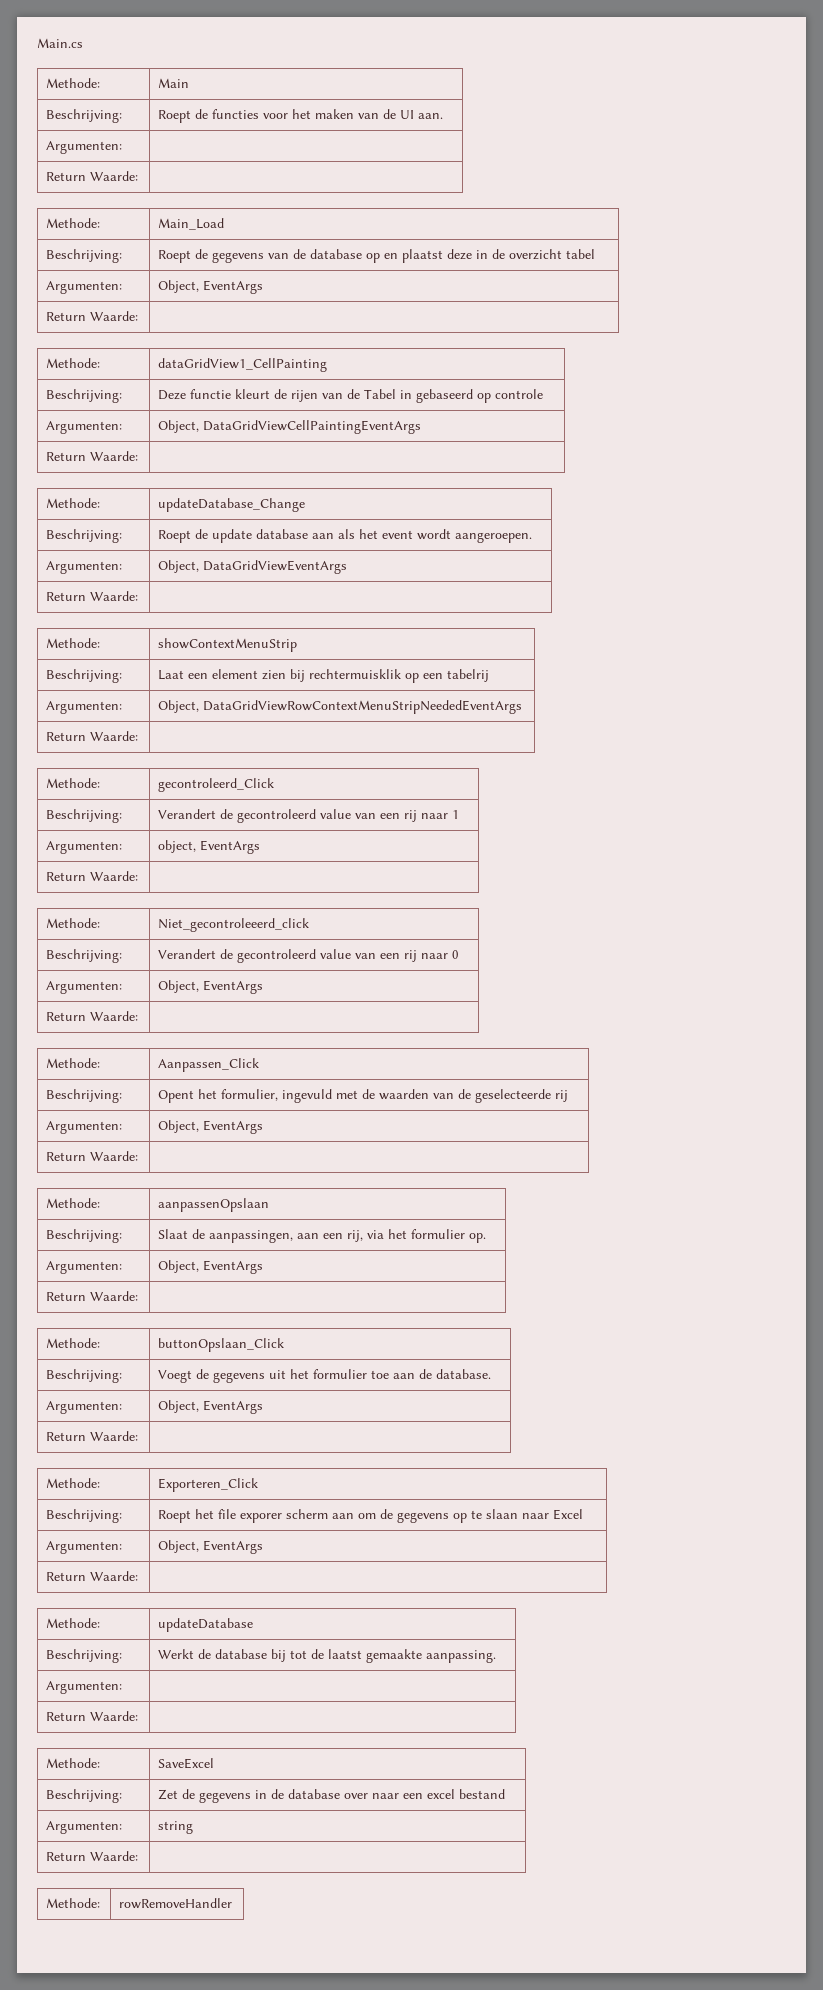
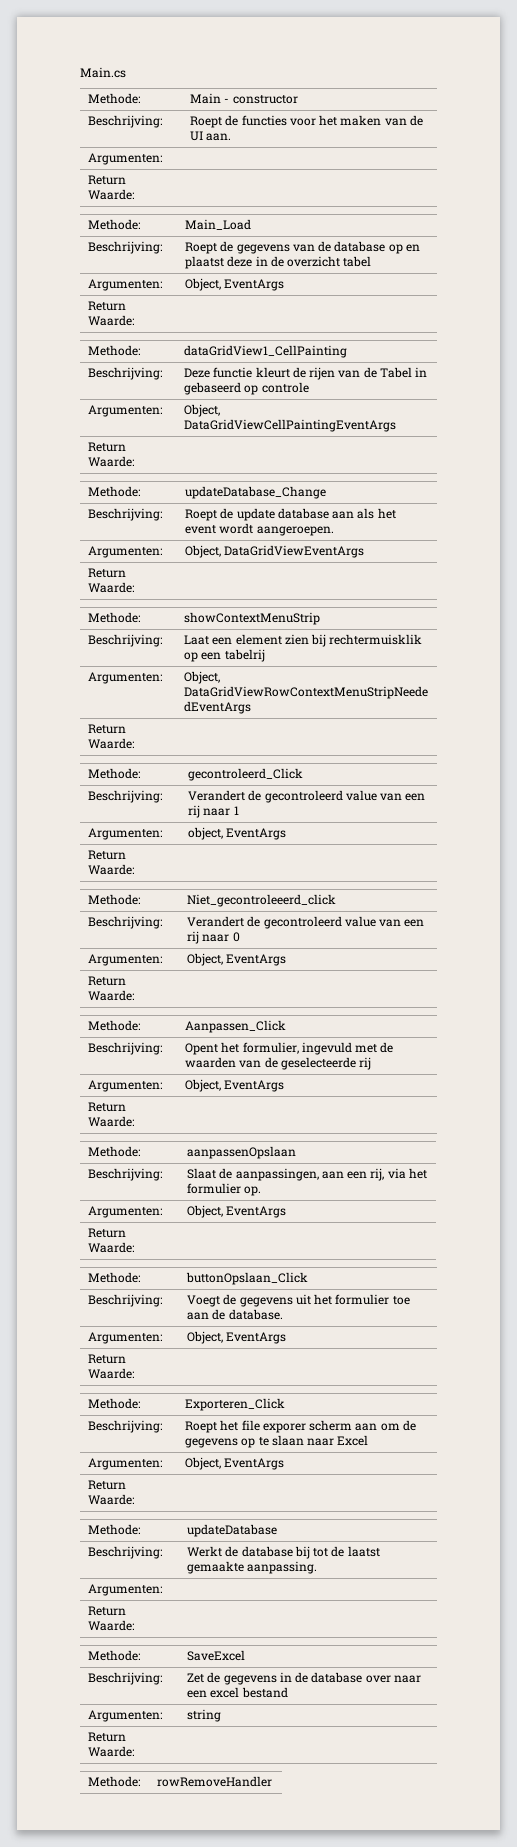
(190, 83) none -> [224,95,298,104] - constructor

